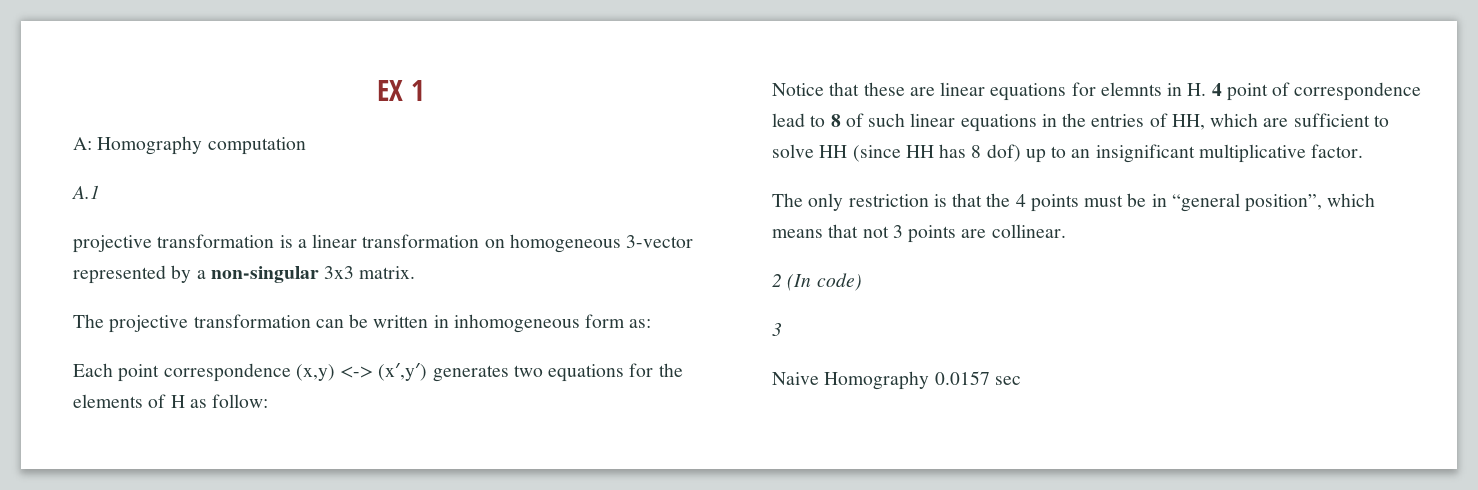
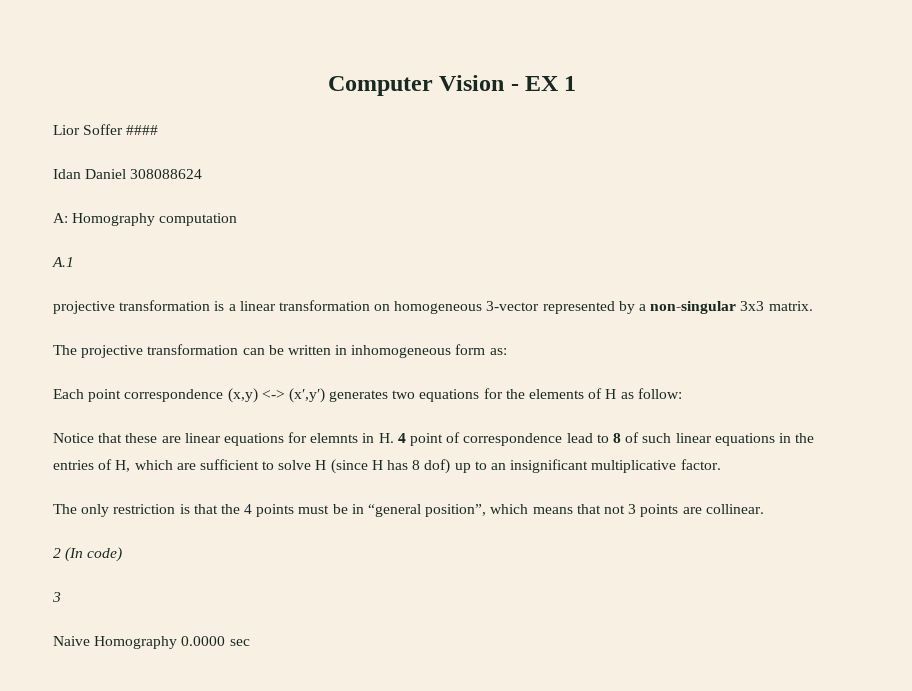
(377, 90) none -> [327,75,519,96] Computer Vision -
(424, 90) none -> [53,124,159,135] [53,169,203,179] // Lior Soffer #### // Idan Daniel 308088624
[1171,114,1205,130] HH, -> [115,460,131,472] H,
[819,145,934,162] HH (since HH -> [315,459,383,474] H (since H
[934,371,990,385] 0.0157 -> [181,636,226,646] 0.0000

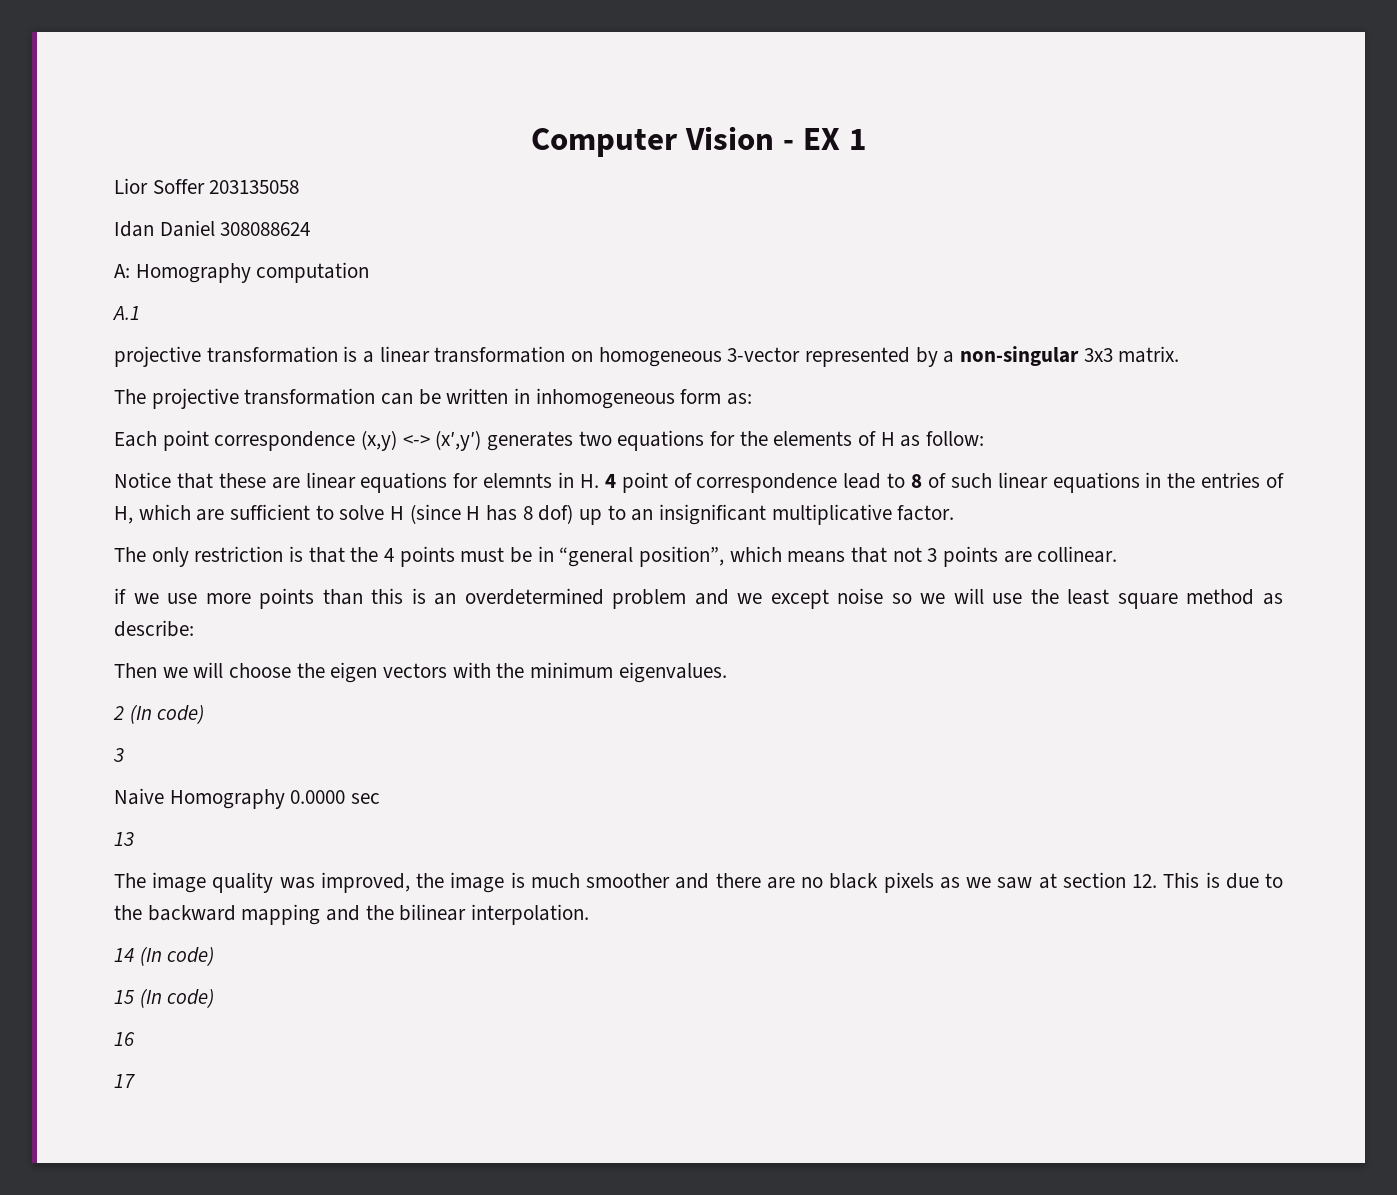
[126,125,159,135] #### -> [209,180,300,194] 203135058
(764, 509) none -> [114,588,1283,609] [114,620,194,637] [114,662,727,683] // if we use more points than this is an overdetermined problem and we except noise so we will use the least square method as describe: // Then we will choose the eigen vectors with the minimum eigenvalues.
(250, 642) none -> [114,832,134,846] [114,872,1284,893] [114,904,590,925] [114,946,215,966] [114,988,215,1008] [114,1032,135,1046] [114,1074,135,1088] // 13 // The image quality was improved, the image is much smoother and there are no black pixels as we saw at section 12. This is due to the backward mapping and the bilinear interpolation. // 14 (In code) // 15 (In code) // 16 // 17

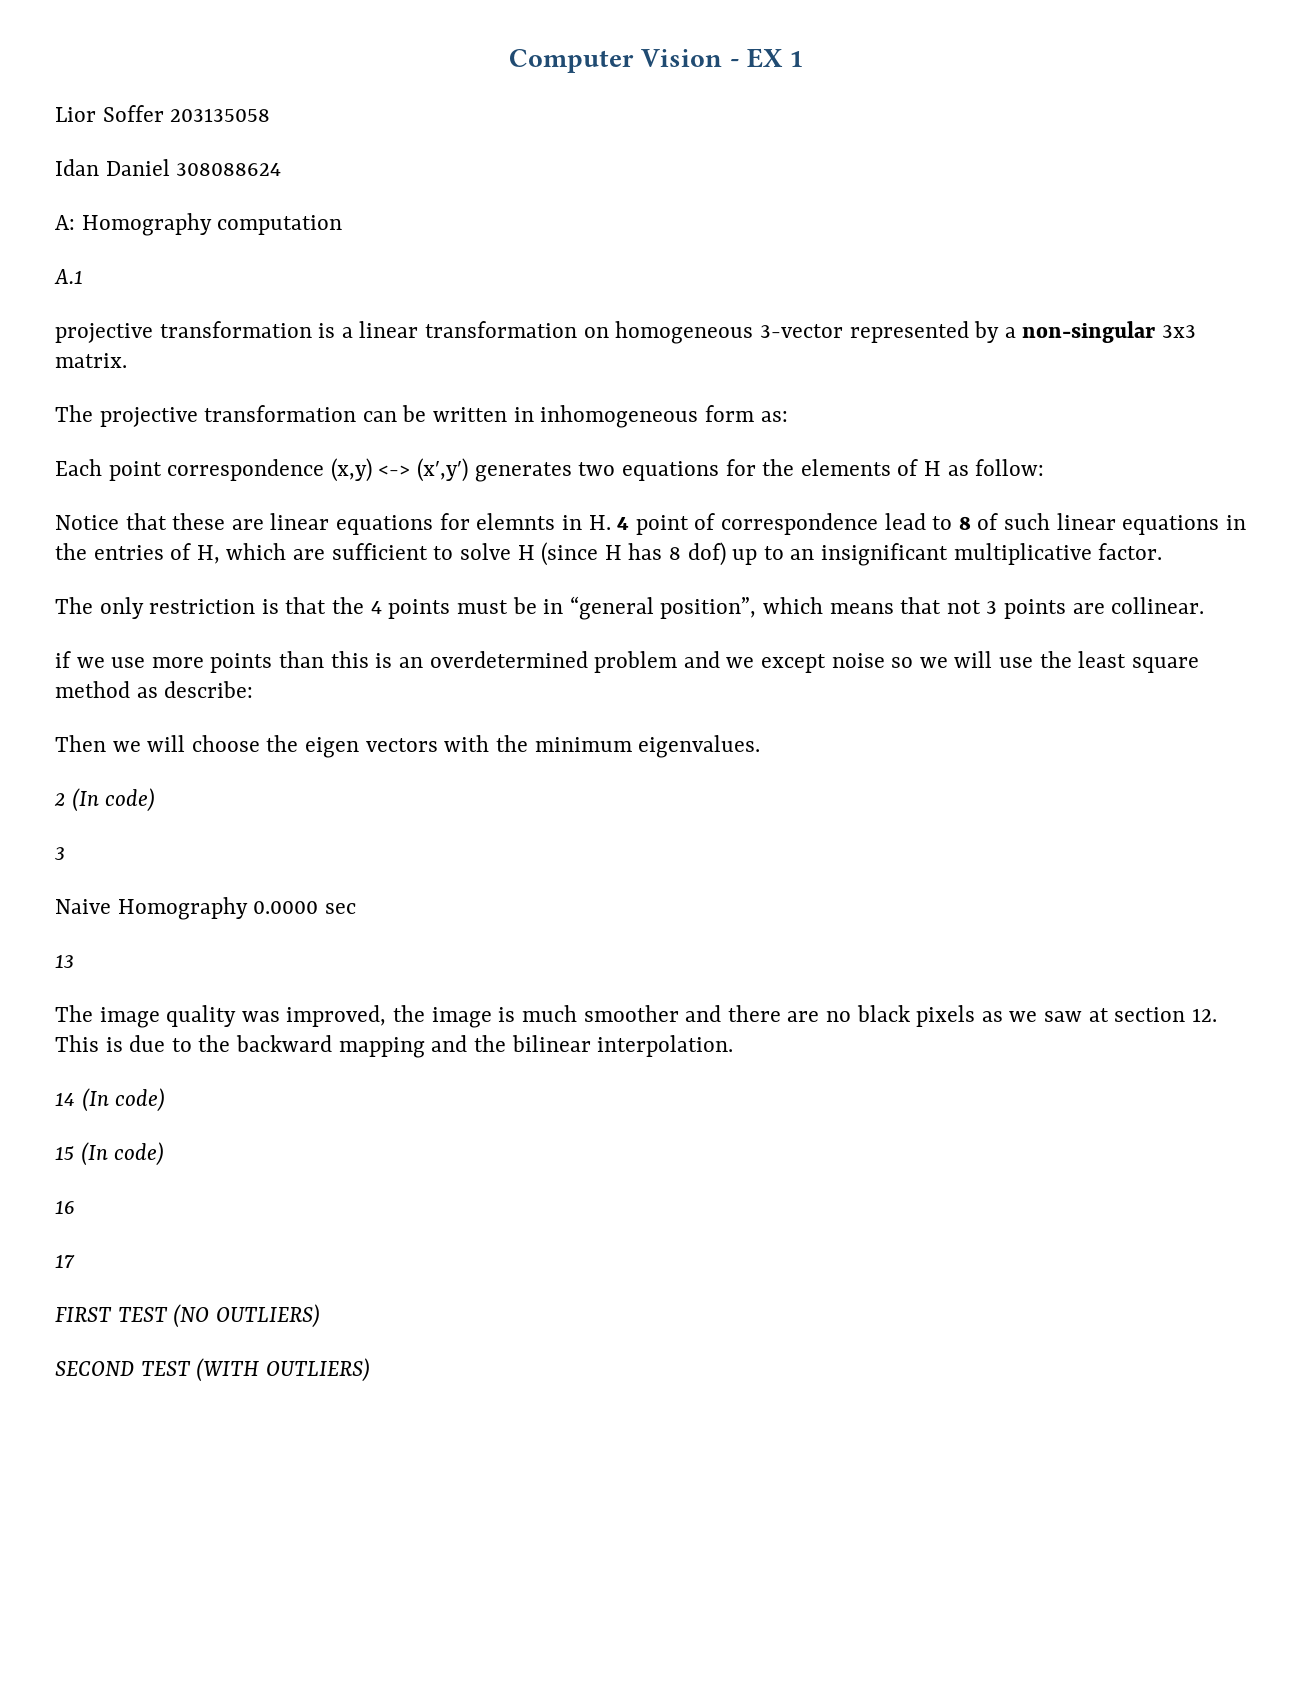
(135, 1081) none -> [55,1304,320,1328] [55,1358,370,1382] // FIRST TEST (NO OUTLIERS) // SECOND TEST (WITH OUTLIERS)

